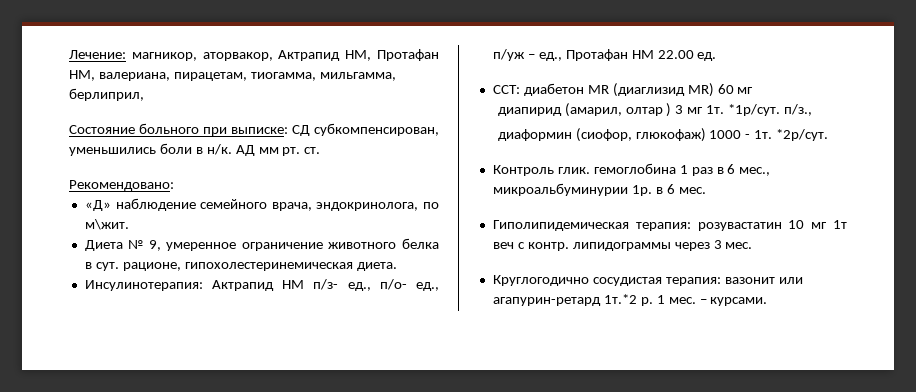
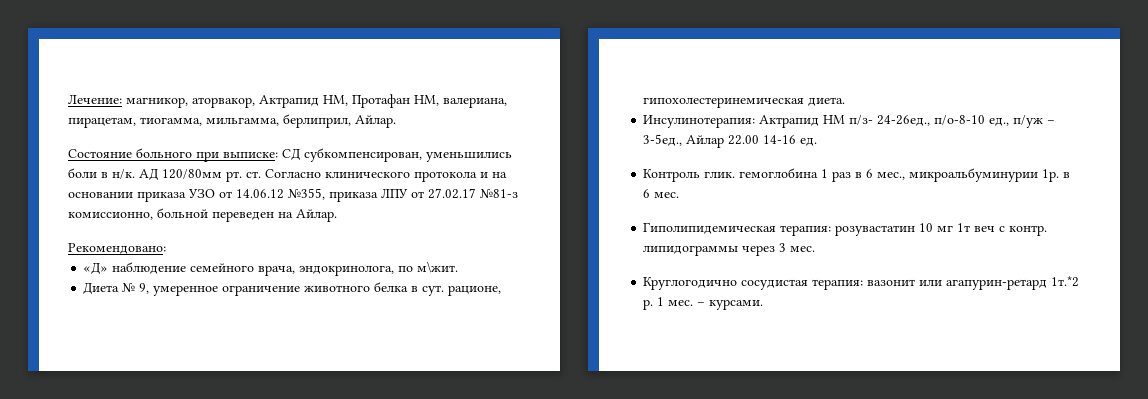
(144, 94) none -> [355,115,396,128] Айлар.
[258,147,279,154] мм -> [162,169,222,179] 120/80мм
(321, 150) none -> [265,169,507,182] [68,188,518,202] [68,208,337,222] Согласно клинического протокола и на основании приказа УЗО от 14.06.12 №355, приказа ЛПУ от 27.02.17 №81-з комиссионно, больной переведен на Айлар.
[347,279,407,291] ед., п/о- -> [877,115,986,126] 24-26ед., п/о-8-10
[538,49,717,61] [492,83,754,97] [497,103,812,117] [497,128,829,142] ед., Протафан НМ 22.00 ед. // ССТ: диабетон МR (диаглизид МR) 60 мг // диапирид (амарил, олтар ) 3 мг 1т. *1р/сут. п/з., // диаформин (сиофор, глюкофаж) 1000 - 1т. *2р/сут. -> [643,134,818,148] 3-5ед., Айлар 22.00 14-16 ед.

